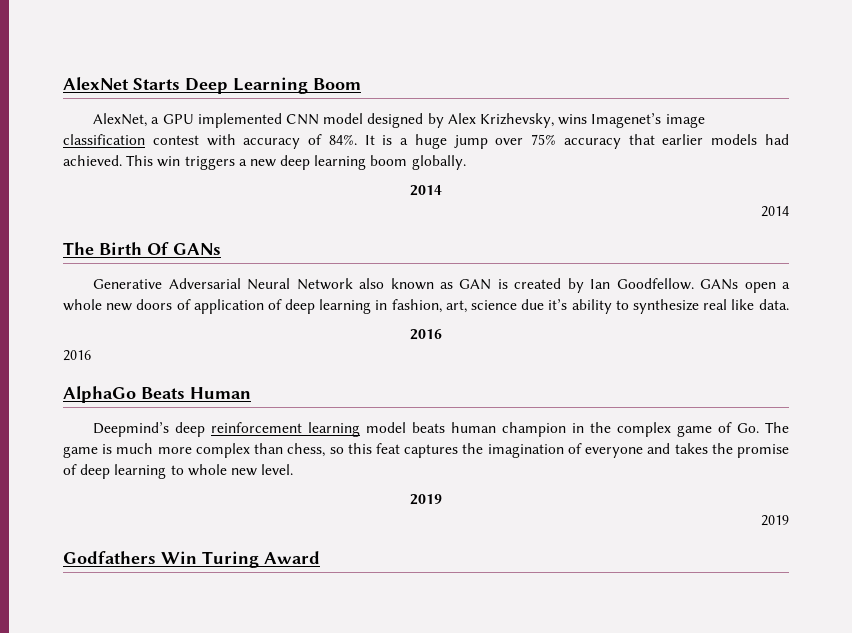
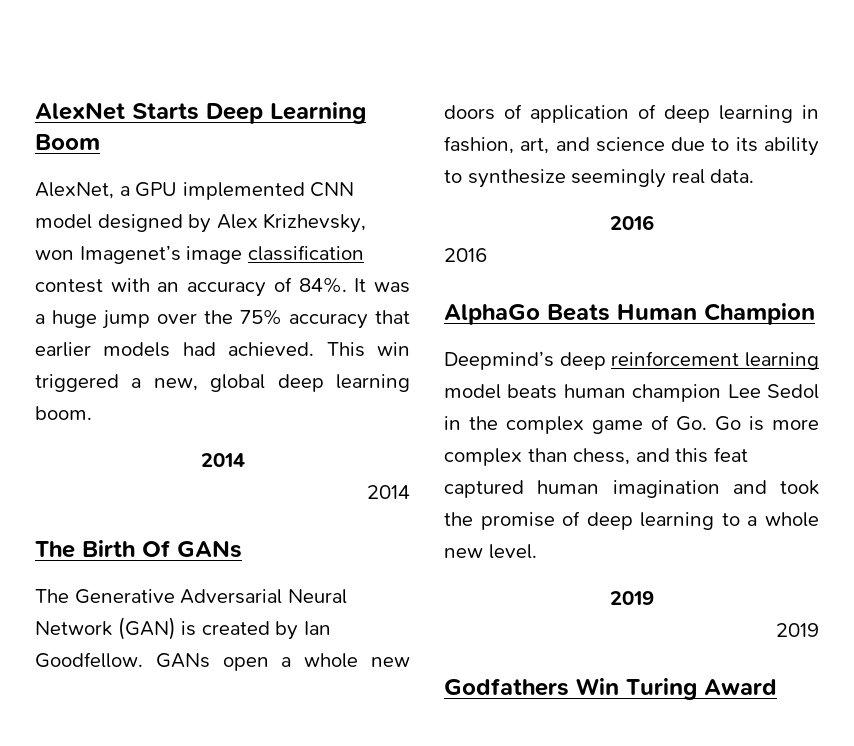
[558,114,588,125] wins -> [35,250,74,260] won
(236, 140) none -> [157,282,180,292] an
[382,135,393,145] is -> [374,282,410,293] was
(524, 141) none -> [204,310,233,324] the
[184,155,466,170] triggers a new deep learning boom globally. -> [35,374,410,392] [35,406,92,420] triggered a new, global deep learning boom.
(221, 249) none -> [35,589,69,603] The
[359,278,492,290] also known as GAN -> [117,617,176,640] (GAN)
(467, 306) none -> [555,137,590,151] and
[548,299,568,310] it’s -> [711,137,758,152] to its
[703,299,755,310] real like -> [571,169,705,188] seemingly real
(251, 393) none -> [704,303,815,325] Champion
(567, 429) none -> [727,384,820,399] Lee Sedol
[765,422,789,433] [63,443,154,458] The game is much -> [715,416,764,431] Go is
[329,447,344,454] so -> [635,448,670,462] and
[404,443,708,458] captures the imagination of everyone and takes -> [444,480,819,498] captured human imagination and took
(184, 470) none -> [747,516,758,526] a

